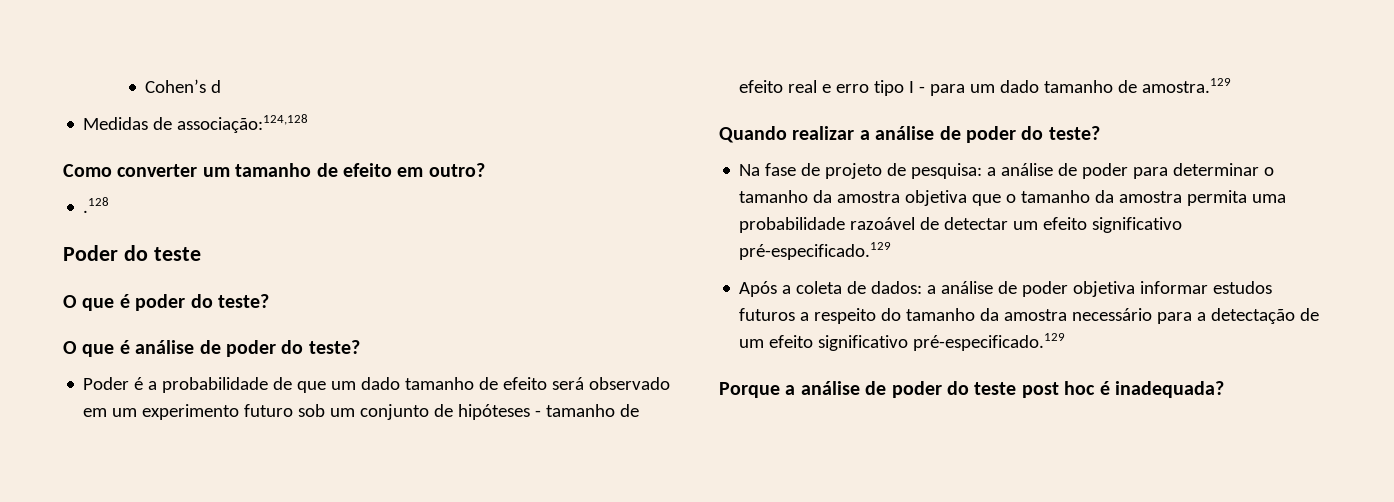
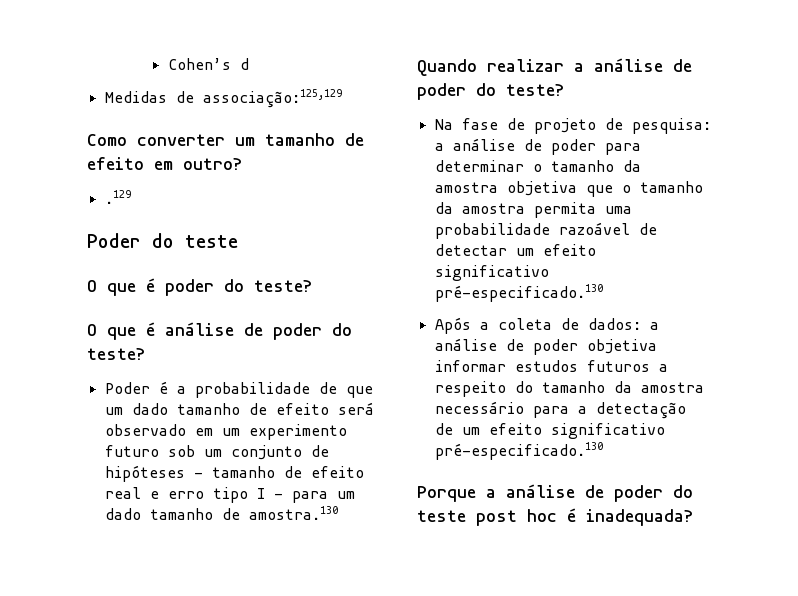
[177,114,309,133] associação:124,128 -> [202,89,342,108] associação:125,129
[83,197,110,213] .128 -> [104,190,131,204] .129
[1142,78,1232,93] amostra.129 -> [248,506,338,520] amostra.130
[739,242,892,260] pré-especificado.129 -> [434,284,603,302] pré-especificado.130
[913,333,1066,351] pré-especificado.129 -> [434,442,603,460] pré-especificado.130

